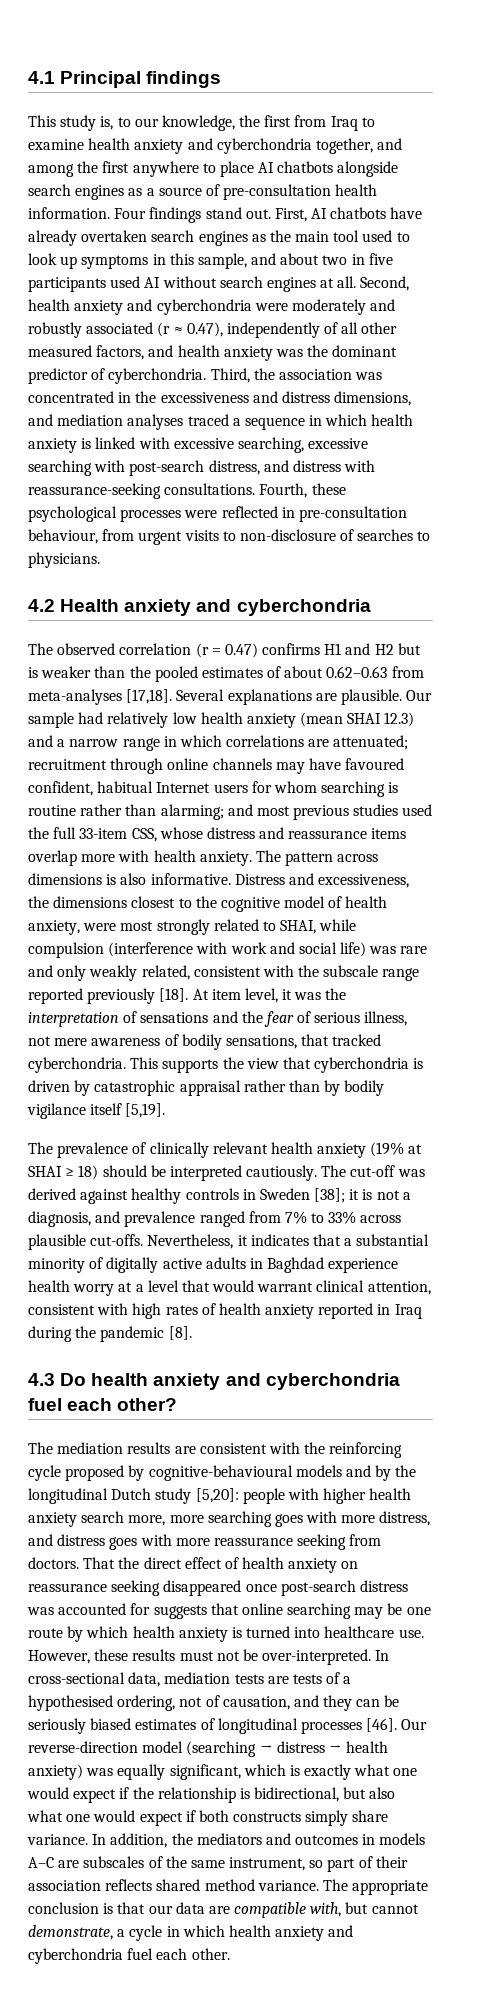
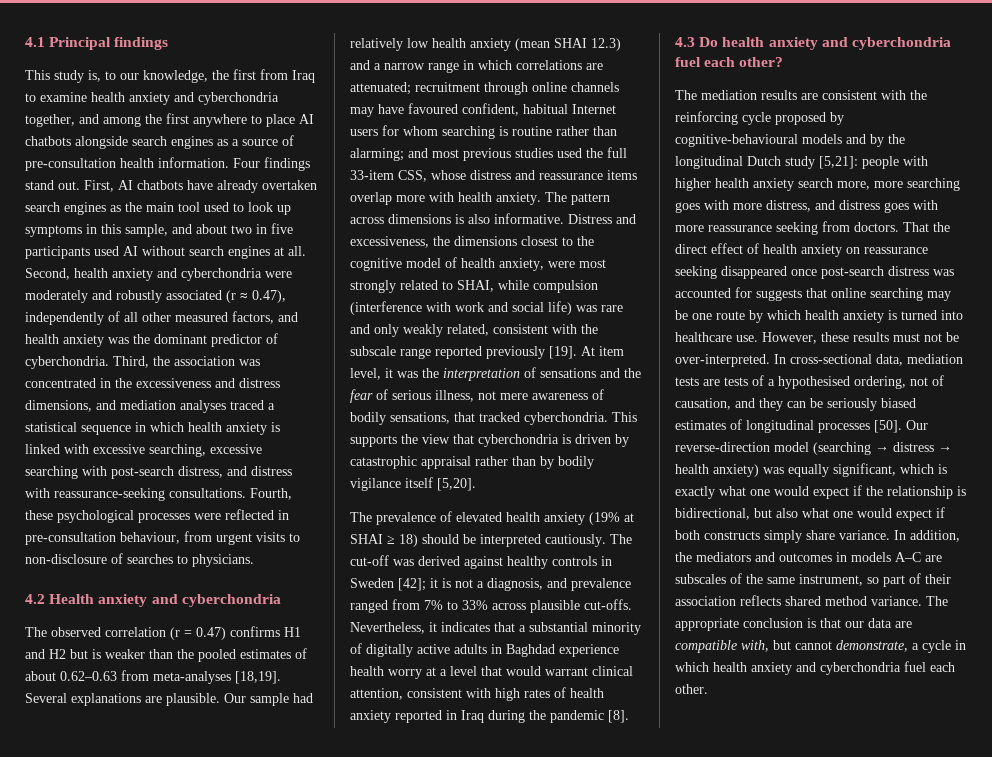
(241, 422) none -> [25,422,77,432] statistical
[126,689,173,704] [17,18]. -> [235,671,281,684] [18,19].
[159,988,189,1002] [18]. -> [549,346,577,359] [19].
[125,1103,166,1118] [5,19]. -> [437,478,476,491] [5,20].
[149,1142,268,1158] clinically relevant -> [456,512,502,522] elevated
[314,1188,346,1203] [38]; -> [398,578,426,591] [42];
[195,1488,239,1503] [5,20]: -> [819,156,858,169] [5,21]:
[366,1718,398,1732] [46]. -> [874,420,902,433] [50].

